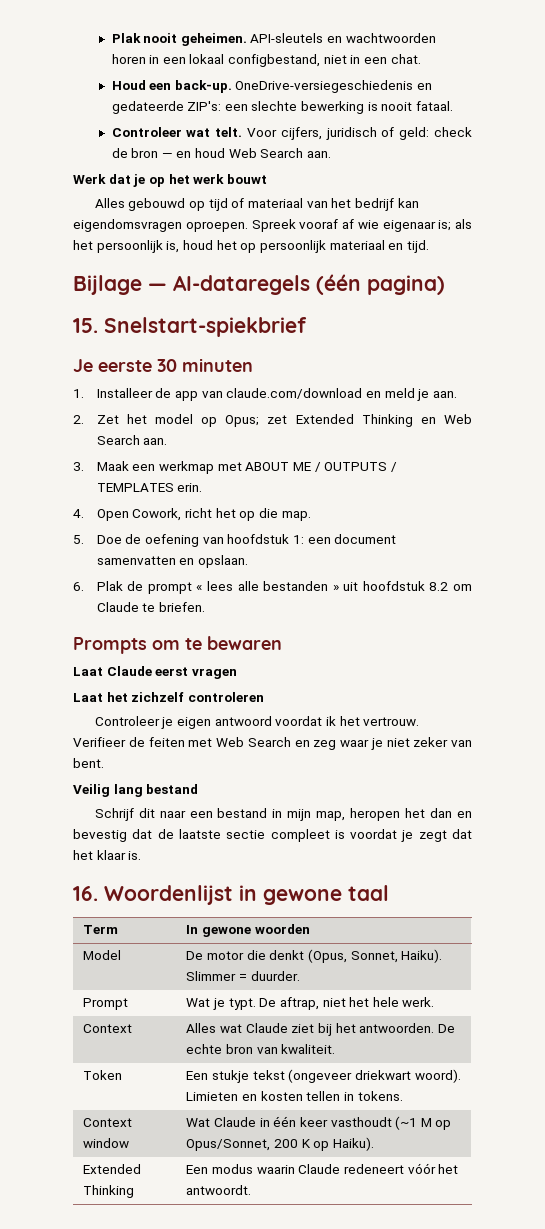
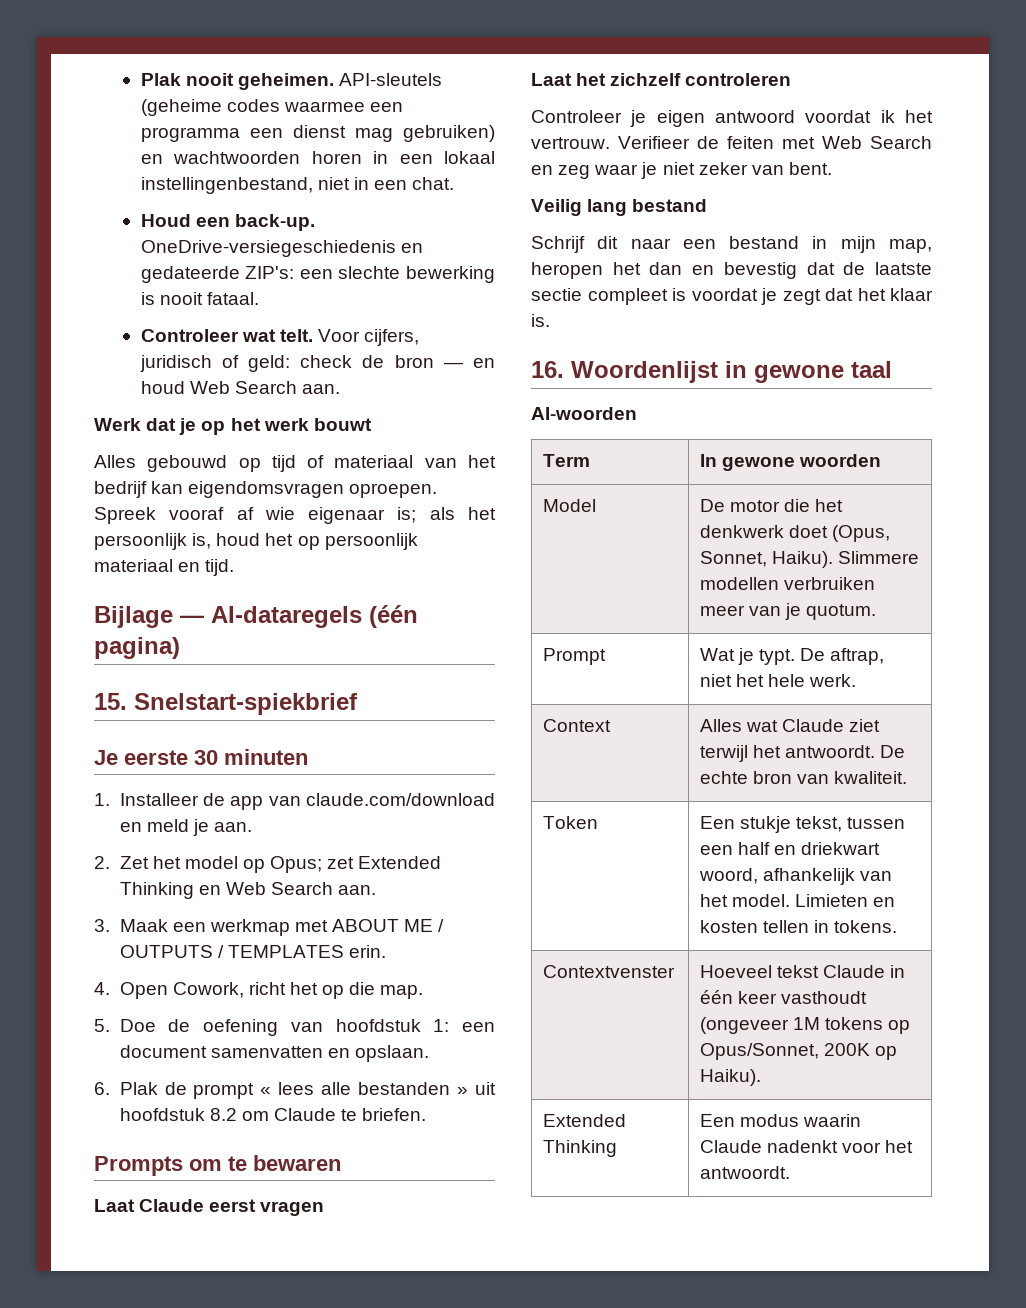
(324, 38) none -> [140,99,403,116] [140,125,495,142] (geheime codes waarmee een programma een dienst mag gebruiken)
[228,54,321,67] configbestand, -> [140,177,313,194] instellingenbestand,
(389, 893) none -> [531,407,637,420] // AI-woorden
[269,949,443,963] [186,971,300,981] denkt (Opus, Sonnet, Haiku). Slimmer = duurder. -> [815,499,844,512] [699,525,891,542] [699,551,920,568] [699,577,875,590] [699,603,877,620] het denkwerk doet (Opus, Sonnet, Haiku). Slimmere modellen verbruiken meer van je quotum.
[317,1023,435,1036] bij het antwoorden. -> [699,745,876,762] terwijl het antwoordt.
[252,1069,461,1083] tekst (ongeveer driekwart woord). -> [796,816,906,832] [699,842,881,855] [698,868,893,885] [699,894,790,907] tekst, tussen een half en driekwart woord, afhankelijk van het model.
[83,1118,133,1127] [83,1138,130,1148] [186,1118,211,1127] Context window | Wat -> [542,965,675,978] [699,965,819,978] Contextvenster | Hoeveel tekst
[395,1116,452,1130] [186,1139,311,1151] (~1 M op Opus/Sonnet, 200 K -> [699,1017,911,1034] [699,1043,870,1060] (ongeveer 1M tokens op Opus/Sonnet, 200K
[343,1163,436,1174] redeneert vóór -> [766,1140,882,1153] nadenkt voor

